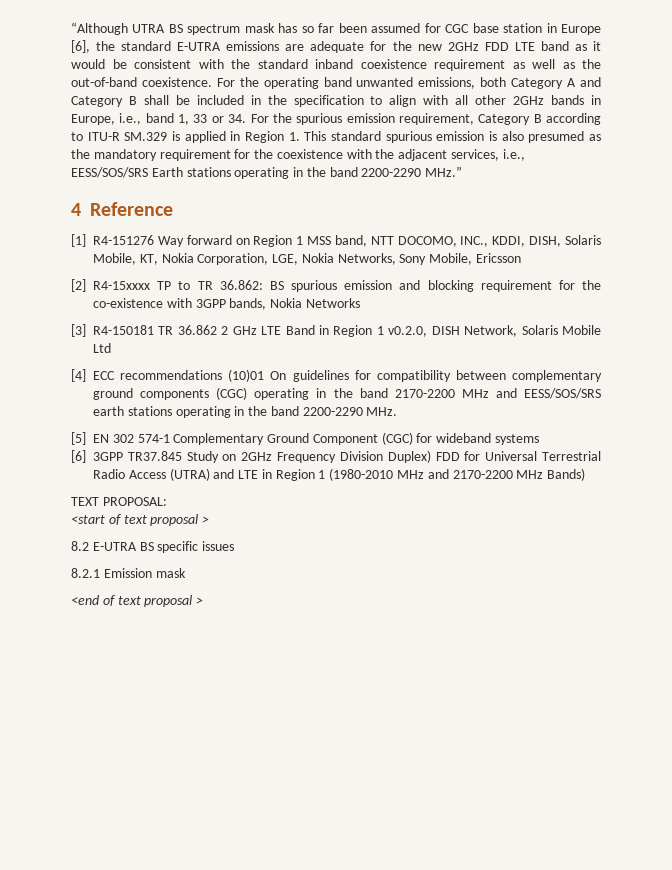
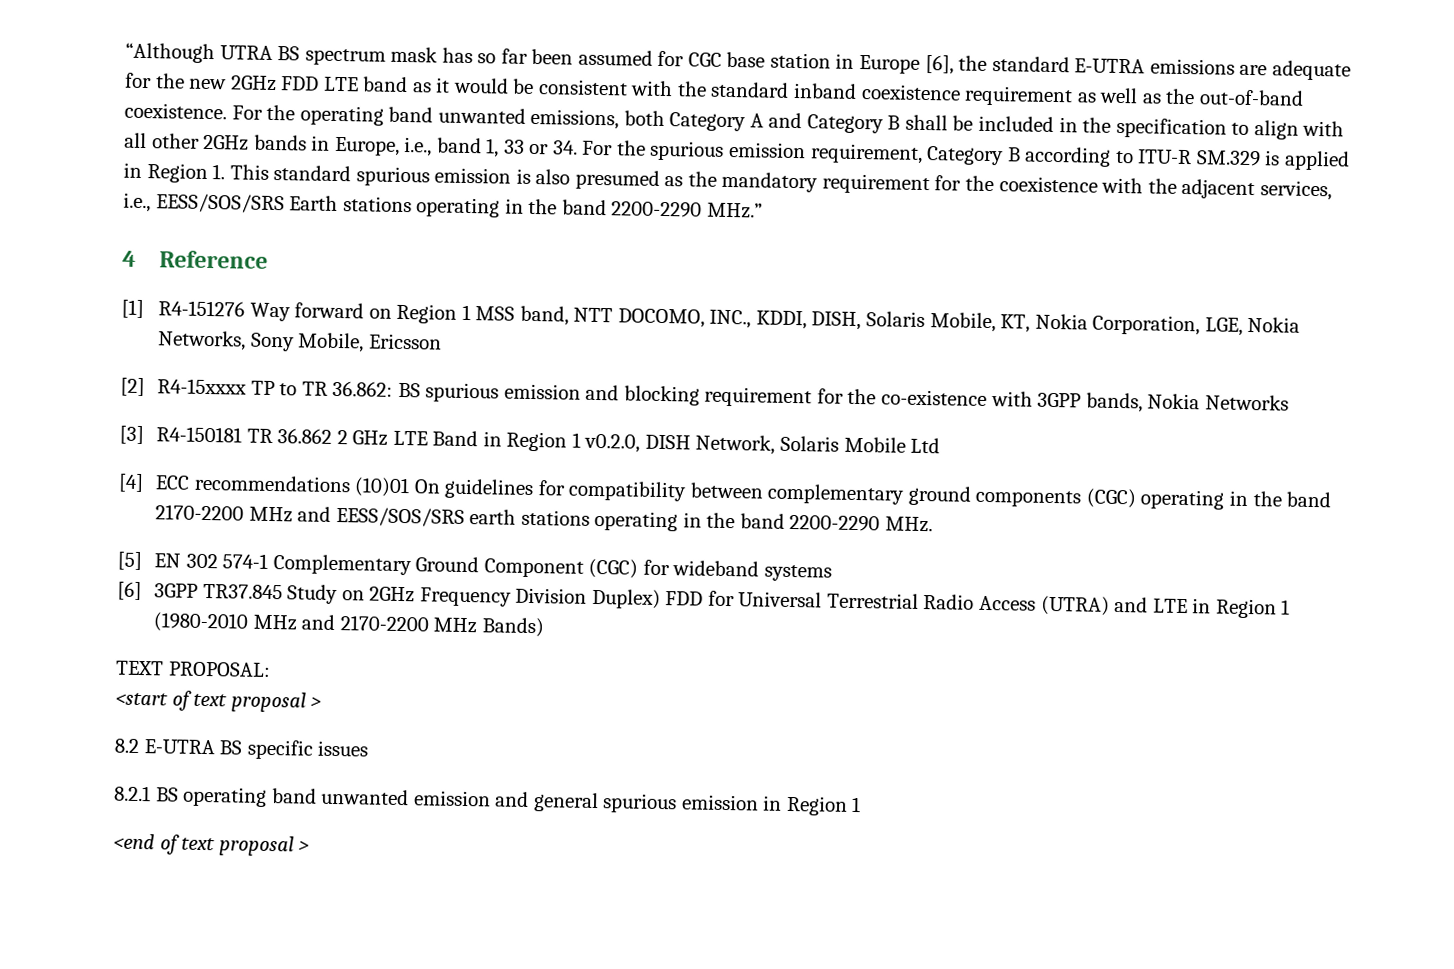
[103,568,186,578] Emission mask -> [155,786,862,816] BS operating band unwanted emission and general spurious emission in Region 1

